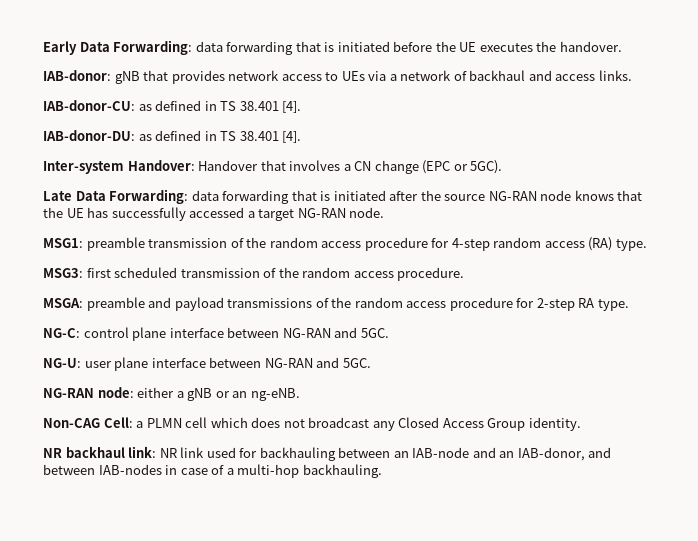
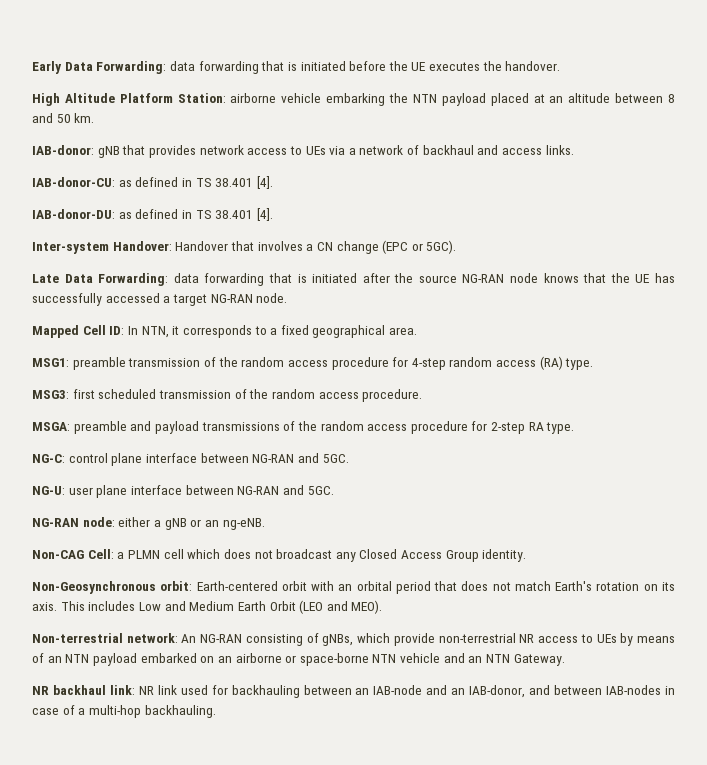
(622, 46) none -> [32,93,676,106] [32,113,95,123] // High Altitude Platform Station: airborne vehicle embarking the NTN payload placed at an altitude between 8 and 50 km.
(385, 212) none -> [32,325,418,338] // Mapped Cell ID: In NTN, it corresponds to a fixed geographical area.
(581, 424) none -> [32,581,675,594] [32,600,383,614] [32,633,676,646] [32,653,565,666] // Non-Geosynchronous orbit: Earth-centered orbit with an orbital period that does not match Earth's rotation on its axis. This includes Low and Medium Earth Orbit (LEO and MEO). // Non-terrestrial network: An NG-RAN consisting of gNBs, which provide non-terrestrial NR access to UEs by means of an NTN payload embarked on an airborne or space-borne NTN vehicle and an NTN Gateway.

